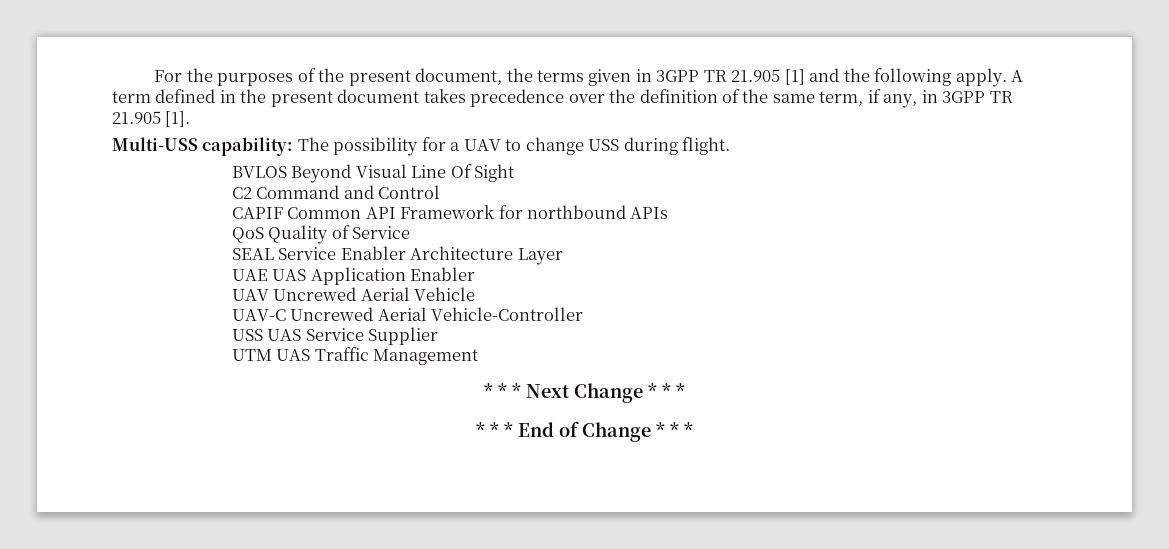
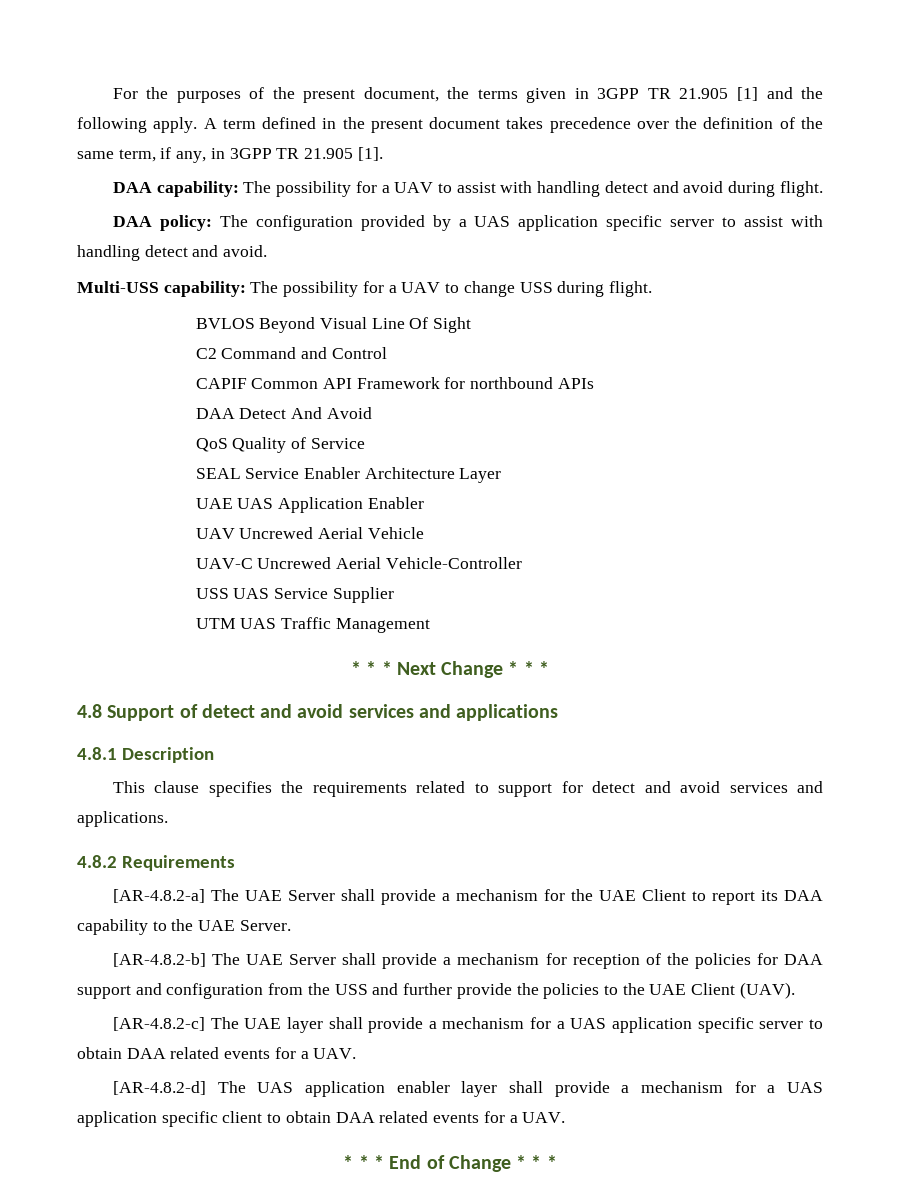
(191, 119) none -> [112,181,823,197] [112,215,824,231] [77,245,268,261] // DAA capability: The possibility for a UAV to assist with handling detect and avoid during flight. // DAA policy: The configuration provided by a UAS application specific server to assist with handling detect and avoid.
(669, 213) none -> [195,407,372,419] // DAA Detect And Avoid
(685, 390) none -> [77,704,559,721] [77,747,214,763] [112,781,824,797] [77,811,168,827] [77,855,235,871] [112,889,823,905] [77,919,291,935] [112,953,824,969] [77,982,795,999] [112,1017,823,1033] [77,1047,357,1059] [112,1081,824,1097] [77,1111,566,1127] // 4.8 Support of detect and avoid services and applications // 4.8.1 Description // This clause specifies the requirements related to support for detect and avoid services and applications. // 4.8.2 Requirements // [AR-4.8.2-a] The UAE Server shall provide a mechanism for the UAE Client to report its DAA capability to the UAE Server. // [AR-4.8.2-b] The UAE Server shall provide a mechanism for reception of the policies for DAA support and configuration from the USS and further provide the policies to the UAE Client (UAV). // [AR-4.8.2-c] The UAE layer shall provide a mechanism for a UAS application specific server to obtain DAA related events for a UAV. // [AR-4.8.2-d] The UAS application enabler layer shall provide a mechanism for a UAS application specific client to obtain DAA related events for a UAV.

